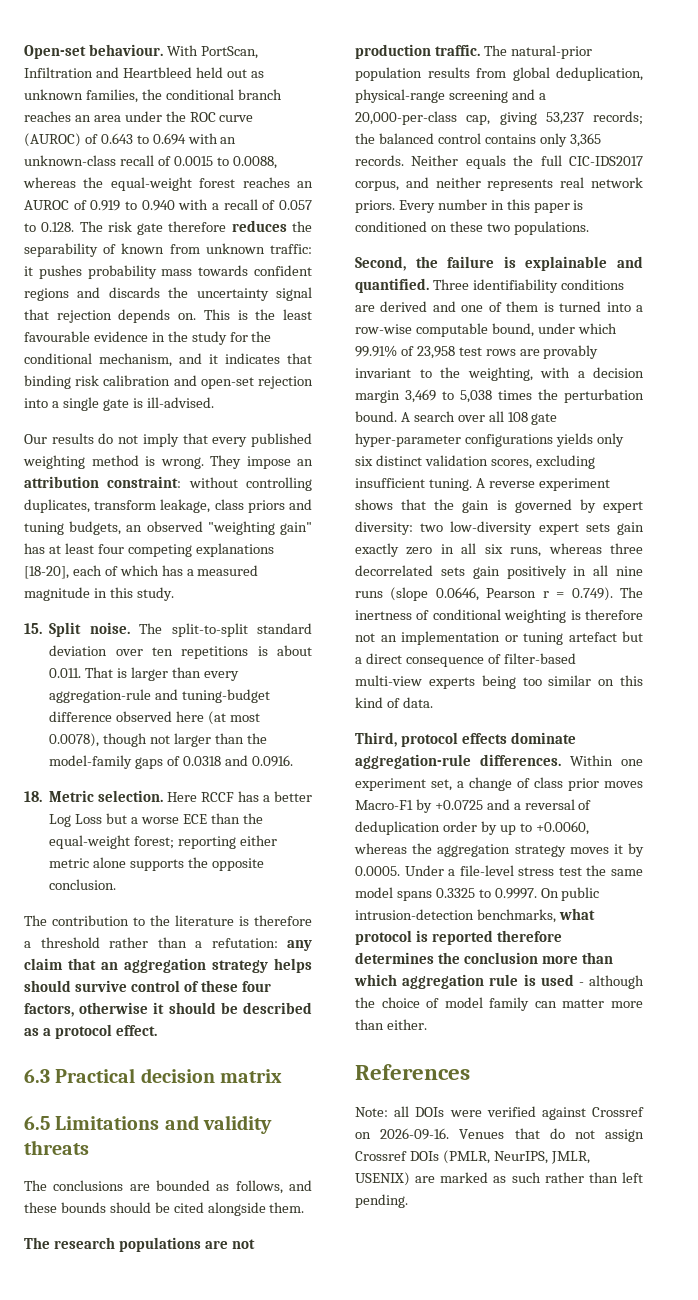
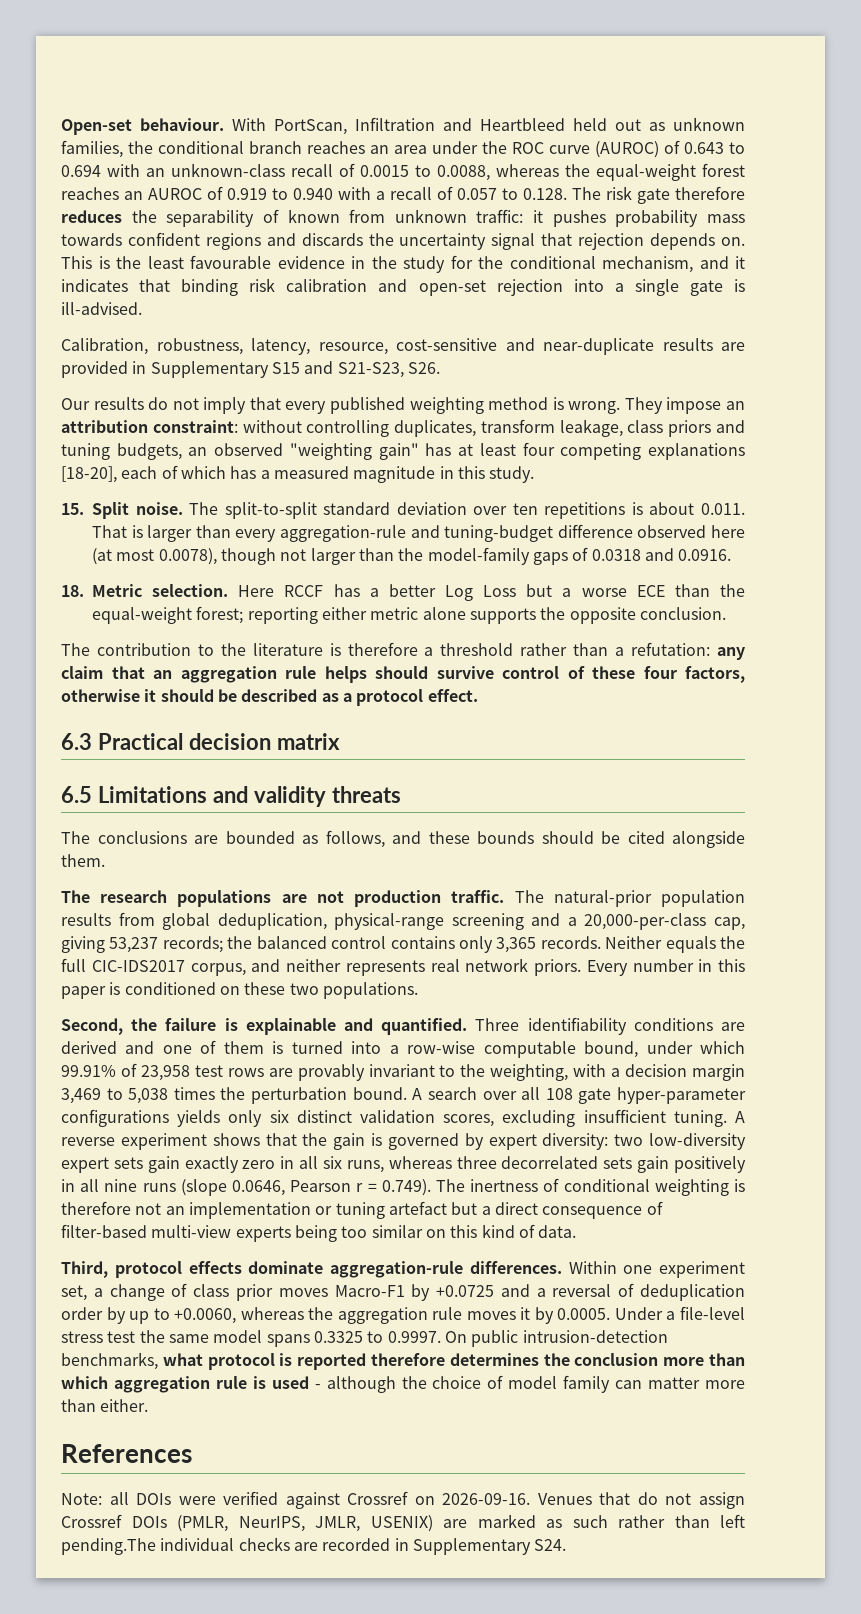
(214, 402) none -> [61,338,745,355] [61,361,440,378] // Calibration, robustness, latency, resource, cost-sensitive and near-duplicate results are provided in Supplementary S15 and S21-S23, S26.
[212,960,268,973] strategy -> [285,666,316,679] rule
[514,845,566,857] strategy -> [432,1307,463,1320] rule
[355,1194,408,1208] pending. -> [61,1537,567,1555] pending.The individual checks are recorded in Supplementary S24.

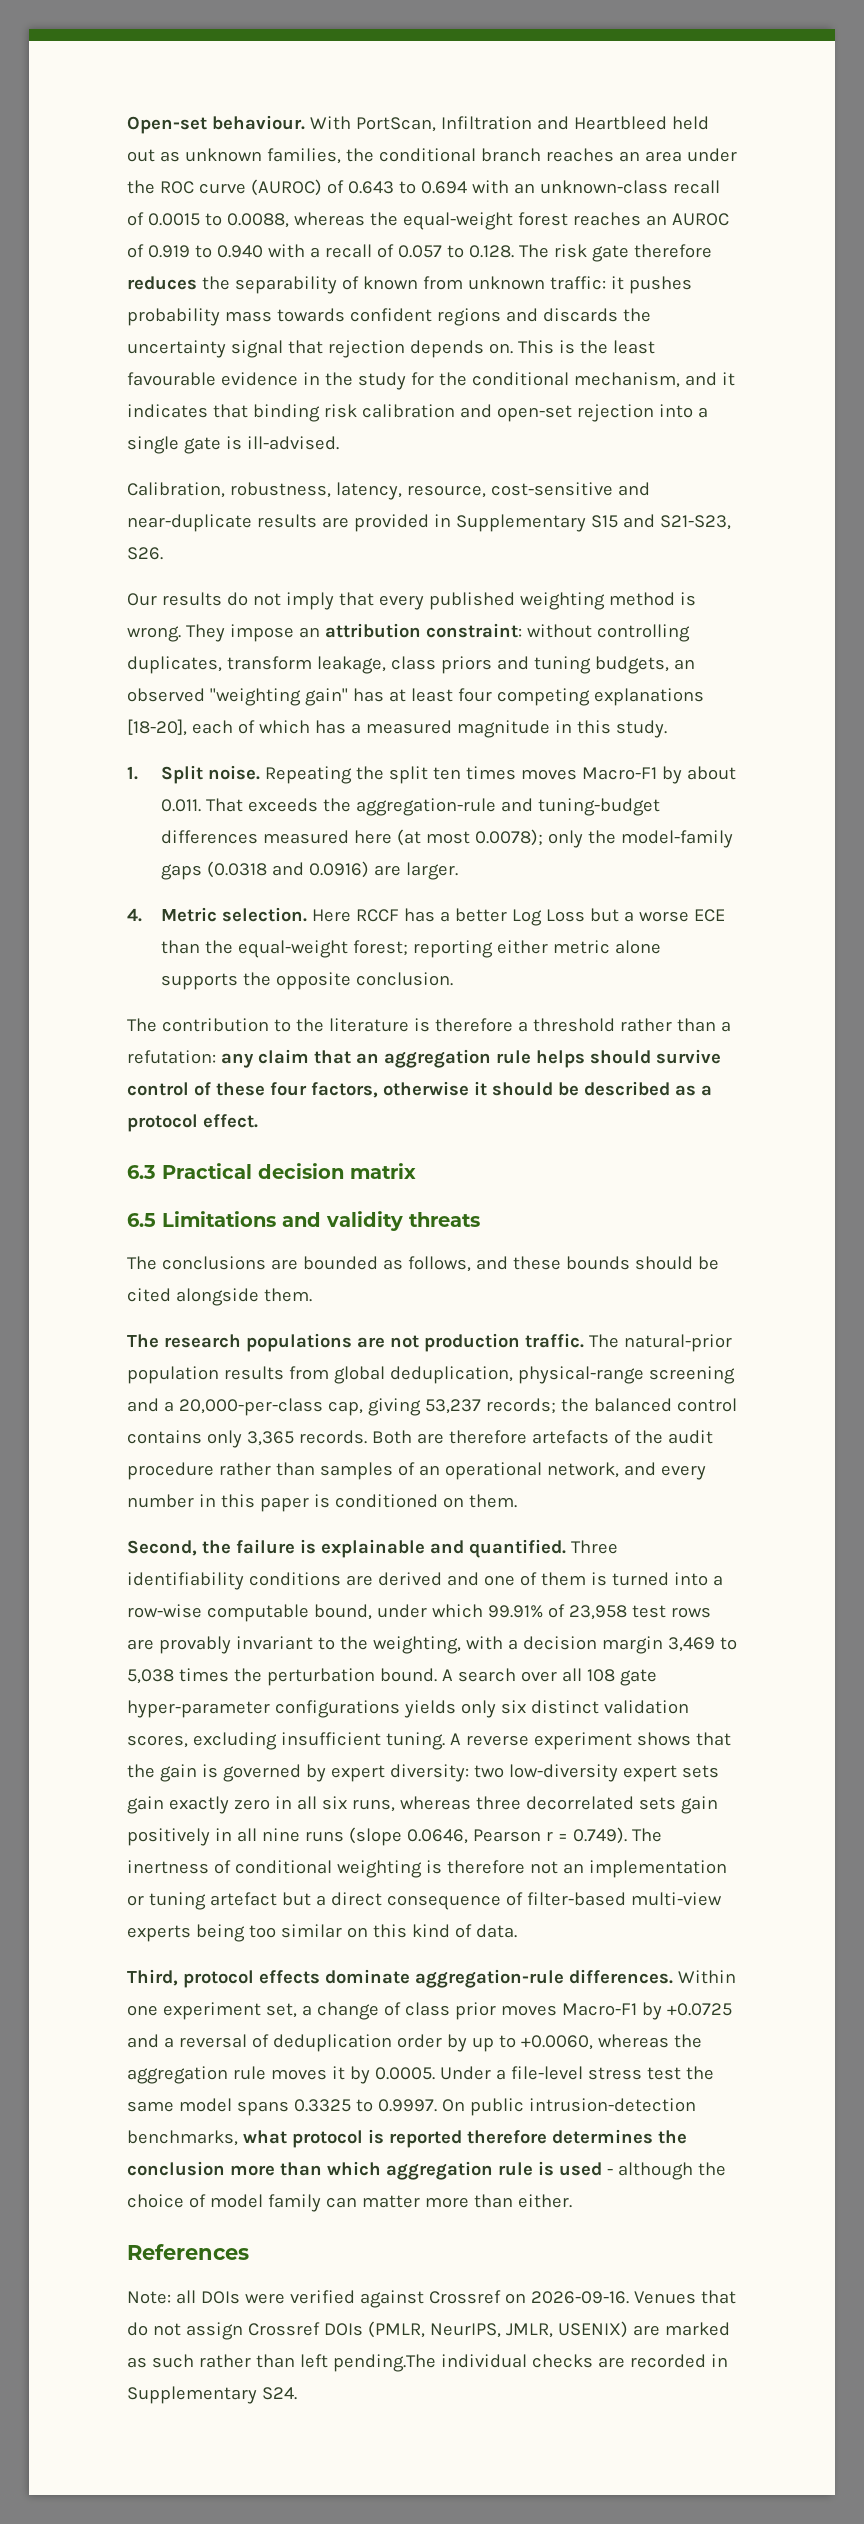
[61,503,84,515] 15. -> [127,766,138,780] 1.
[189,502,745,519] [92,525,277,542] The split-to-split standard deviation over ten repetitions is about 0.011. That is larger than every -> [264,766,736,784] [160,798,351,812] Repeating the split ten times moves Macro-F1 by about 0.011. That exceeds the
[557,524,707,538] difference observed -> [160,830,349,844] differences measured
[158,547,732,565] [61,585,84,597] 0.0078), though not larger than the model-family gaps of 0.0318 and 0.0916. // 18. -> [474,829,733,848] [160,861,458,880] [127,908,142,922] 0.0078); only the model-family gaps (0.0318 and 0.0916) are larger. // 4.
[605,936,746,953] [61,958,628,976] Neither equals the full CIC-IDS2017 corpus, and neither represents real network priors. Every -> [371,1430,713,1444] [127,1462,706,1480] Both are therefore artefacts of the audit procedure rather than samples of an operational network, and every
[244,982,418,999] these two populations. -> [468,1494,517,1508] them.

